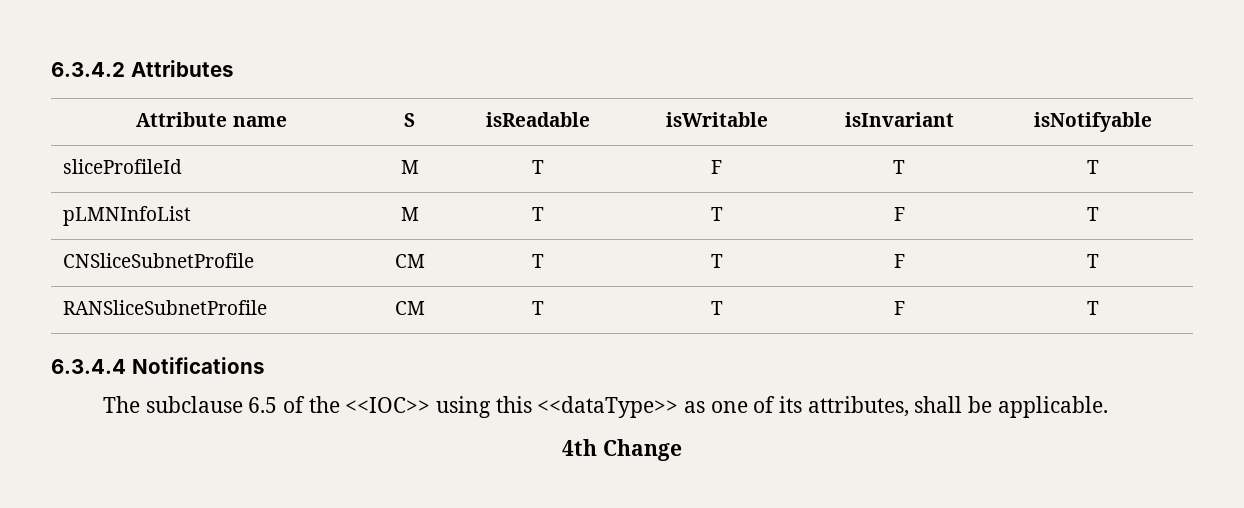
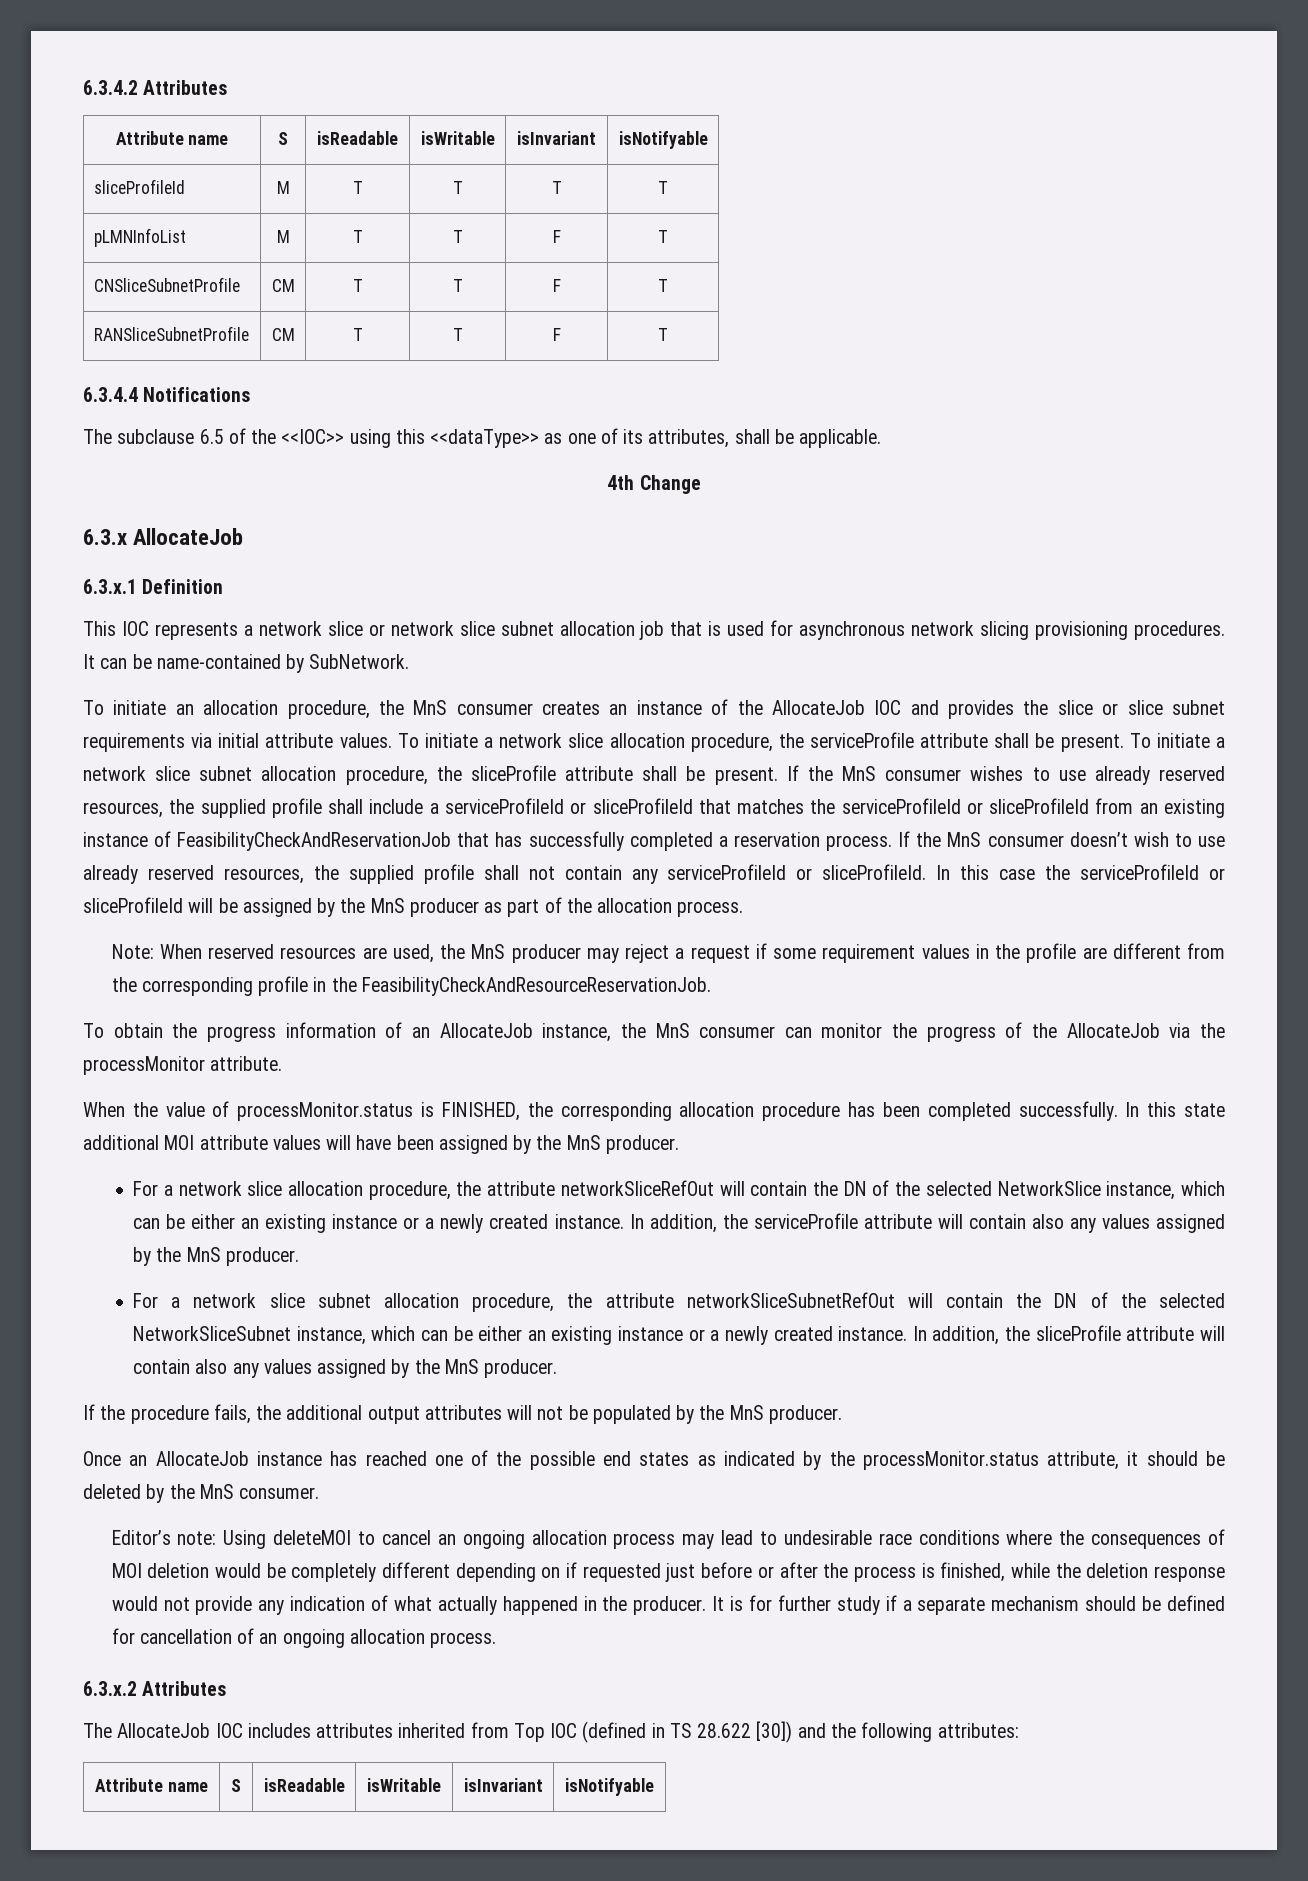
[710,160,722,174] F -> [452,181,463,194] T
(682, 450) none -> [83,528,244,545] [83,579,224,594] [83,620,1226,640] [83,654,410,673] [83,699,1226,719] [83,732,1225,752] [83,765,1225,785] [83,798,1226,818] [83,831,1225,851] [83,864,1225,884] [83,897,744,917] [111,943,1225,963] [111,976,711,996] [83,1022,1225,1042] [83,1056,283,1075] [83,1101,1225,1121] [83,1135,679,1154] [133,1180,1226,1200] [133,1213,1225,1233] [133,1247,299,1266] [133,1292,1225,1312] [133,1325,1225,1345] [133,1359,558,1378] [83,1404,842,1424] [83,1450,1225,1470] [83,1484,320,1503] [111,1529,1225,1549] [111,1562,1225,1582] [111,1595,1225,1615] [111,1628,497,1648] [83,1681,227,1696] [83,1721,1019,1743] [95,1778,208,1792] [231,1779,241,1792] [263,1778,345,1792] [367,1778,441,1792] [463,1778,543,1792] [565,1778,654,1796] // 6.3.x AllocateJob // 6.3.x.1 Definition // This IOC represents a network slice or network slice subnet allocation job that is used for asynchronous network slicing provisioning procedures. It can be name-contained by SubNetwork. // To initiate an allocation procedure, the MnS consumer creates an instance of the AllocateJob IOC and provides the slice or slice subnet requirements via initial attribute values. To initiate a network slice allocation procedure, the serviceProfile attribute shall be present. To initiate a network slice subnet allocation procedure, the sliceProfile attribute shall be present. If the MnS consumer wishes to use already reserved resources, the supplied profile shall include a serviceProfileId or sliceProfileId that matches the serviceProfileId or sliceProfileId from an existing instance of FeasibilityCheckAndReservationJob that has successfully completed a reservation process. If the MnS consumer doesn’t wish to use already reserved resources, the supplied profile shall not contain any serviceProfileId or sliceProfileId. In this case the serviceProfileId or sliceProfileId will be assigned by the MnS producer as part of the allocation process. // Note: When reserved resources are used, the MnS producer may reject a request if some requirement values in the profile are different from the corresponding profile in the FeasibilityCheckAndResourceReservationJob. // To obtain the progress information of an AllocateJob instance, the MnS consumer can monitor the progress of the AllocateJob via the processMonitor attribute. // When the value of processMonitor.status is FINISHED, the corresponding allocation procedure has been completed successfully. In this state additional MOI attribute values will have been assigned by the MnS producer. // For a network slice allocation procedure, the attribute networkSliceRefOut will contain the DN of the selected NetworkSlice instance, which can be either an existing instance or a newly created instance. In addition, the serviceProfile attribute will contain also any values assigned by the MnS producer. // For a network slice subnet allocation procedure, the attribute networkSliceSubnetRefOut will contain the DN of the selected NetworkSliceSubnet instance, which can be either an existing instance or a newly created instance. In addition, the sliceProfile attribute will contain also any values assigned by the MnS producer. // If the procedure fails, the additional output attributes will not be populated by the MnS producer. // Once an AllocateJob instance has reached one of the possible end states as indicated by the processMonitor.status attribute, it should be deleted by the MnS consumer. // Editor’s note: Using deleteMOI to cancel an ongoing allocation process may lead to undesirable race conditions where the consequences of MOI deletion would be completely different depending on if requested just before or after the process is finished, while the deletion response would not provide any indication of what actually happened in the producer. It is for further study if a separate mechanism should be defined for cancellation of an ongoing allocation process. // 6.3.x.2 Attributes // The AllocateJob IOC includes attributes inherited from Top IOC (defined in TS 28.622 [30]) and the following attributes: // Attribute name | S | isReadable | isWritable | isInvariant | isNotifyable

